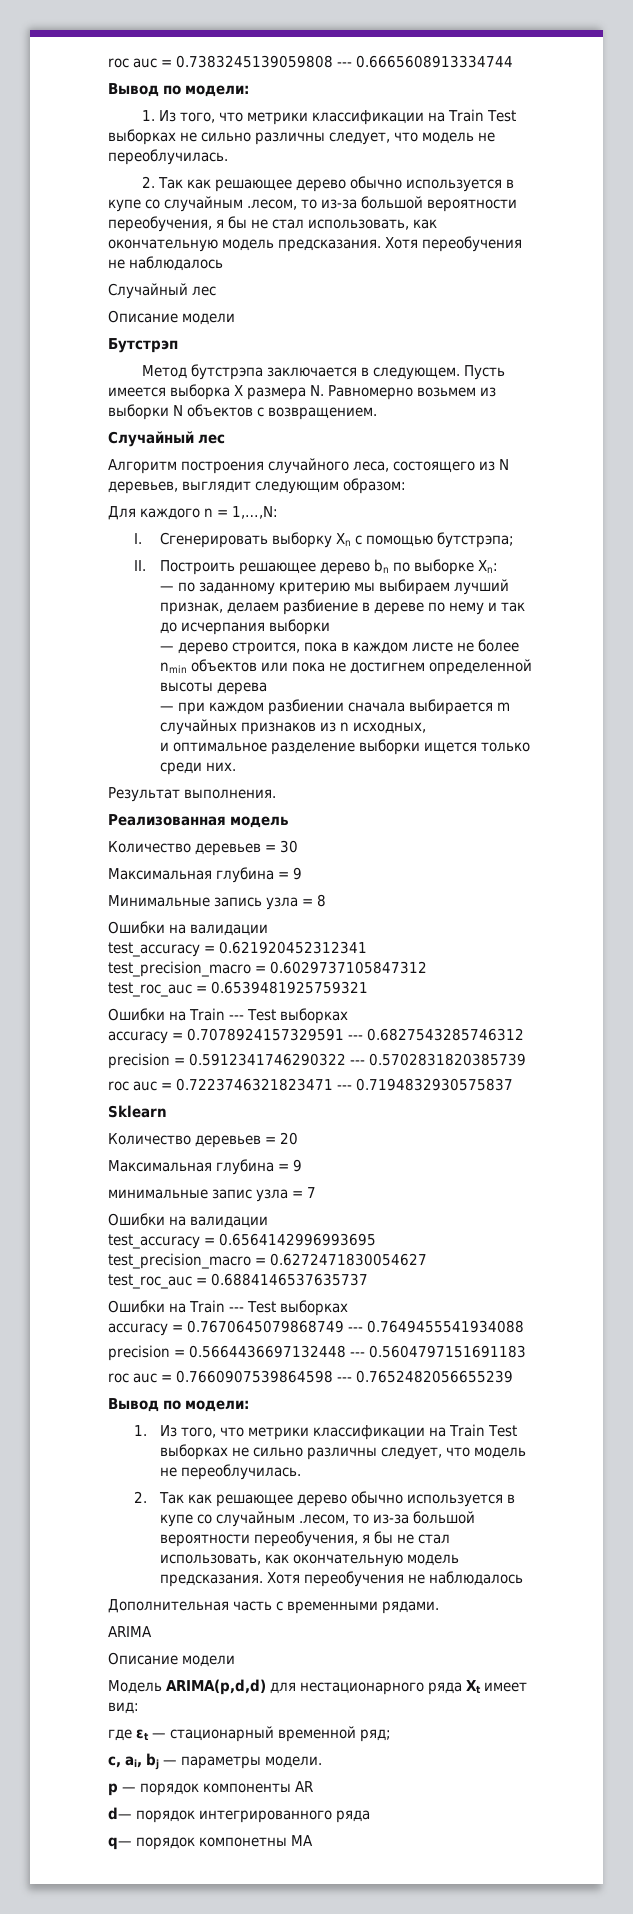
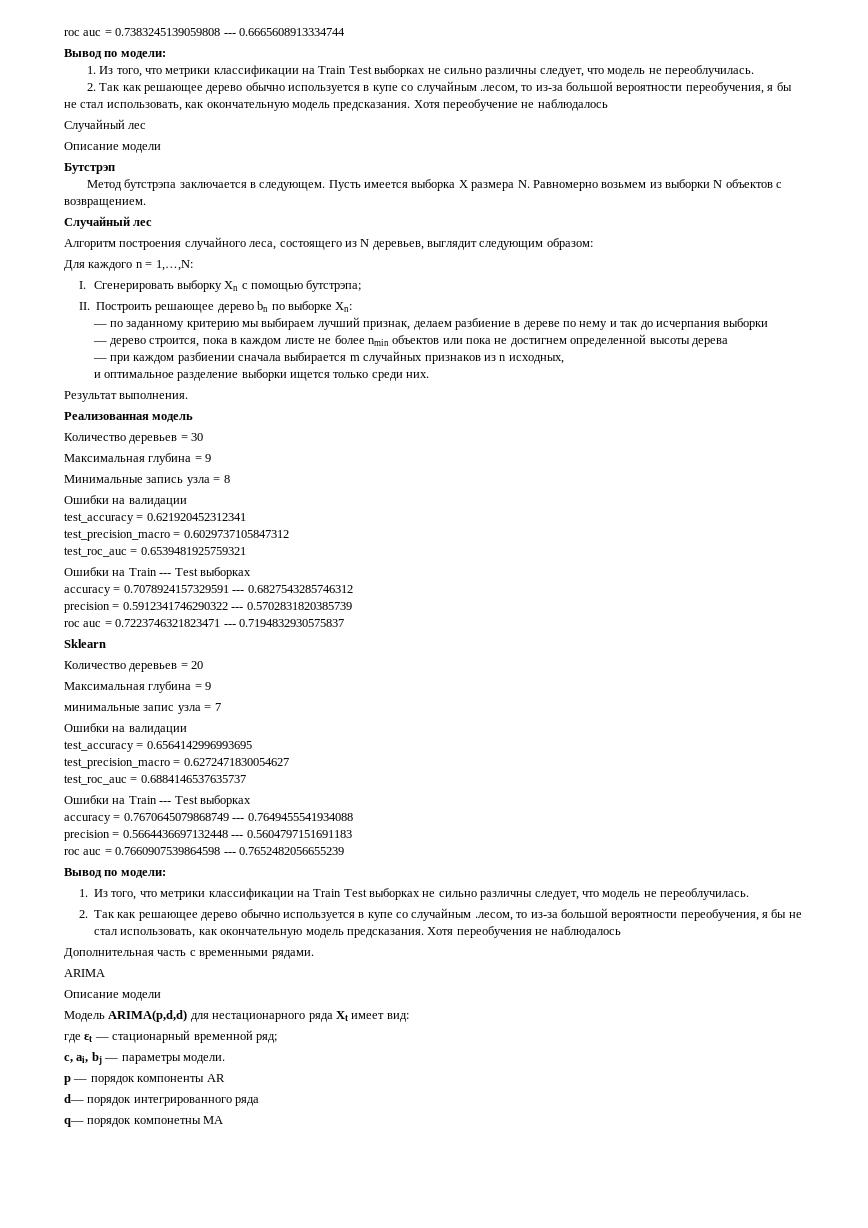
[422,236,522,252] переобучения -> [443,99,518,111] переобучение

